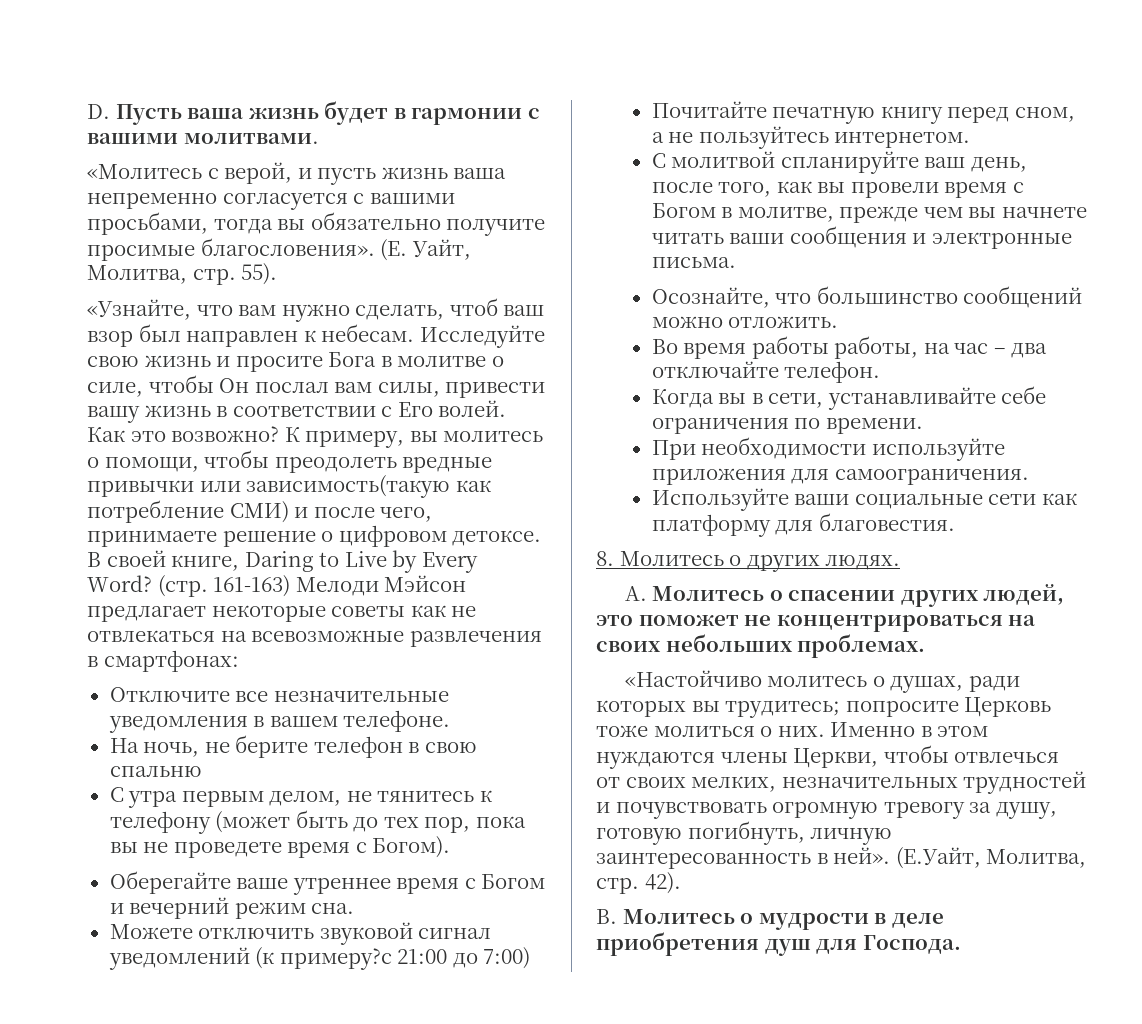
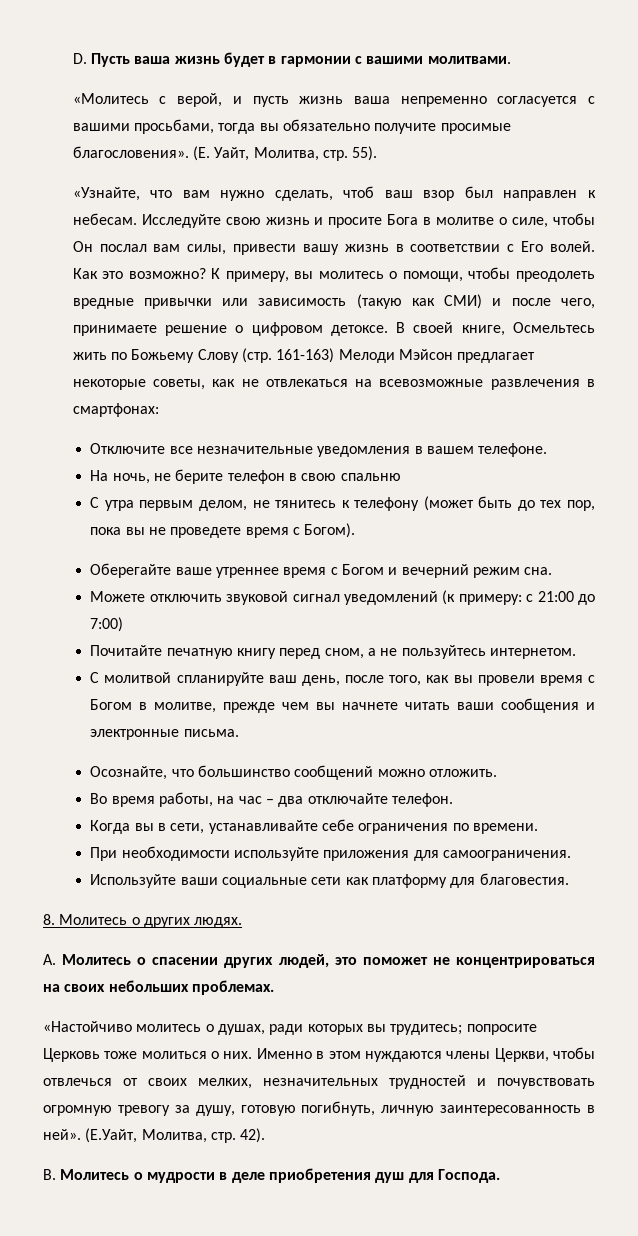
[171,426,280,442] возвожно? -> [128,268,206,279] возможно?
[246,475,491,498] [87,500,225,523] зависимость(такую как потребление -> [258,294,435,309] зависимость (такую как
[244,550,478,573] [87,575,153,592] Daring to Live by Every Word? -> [513,322,595,333] [72,349,239,363] Осмельтесь жить по Божьему Слову
[331,606,406,617] советы -> [152,379,205,390] советы,
[279,948,392,970] примеру?с -> [458,594,534,605] примеру: с
[751,336,829,359] работы -> (155, 801) none

